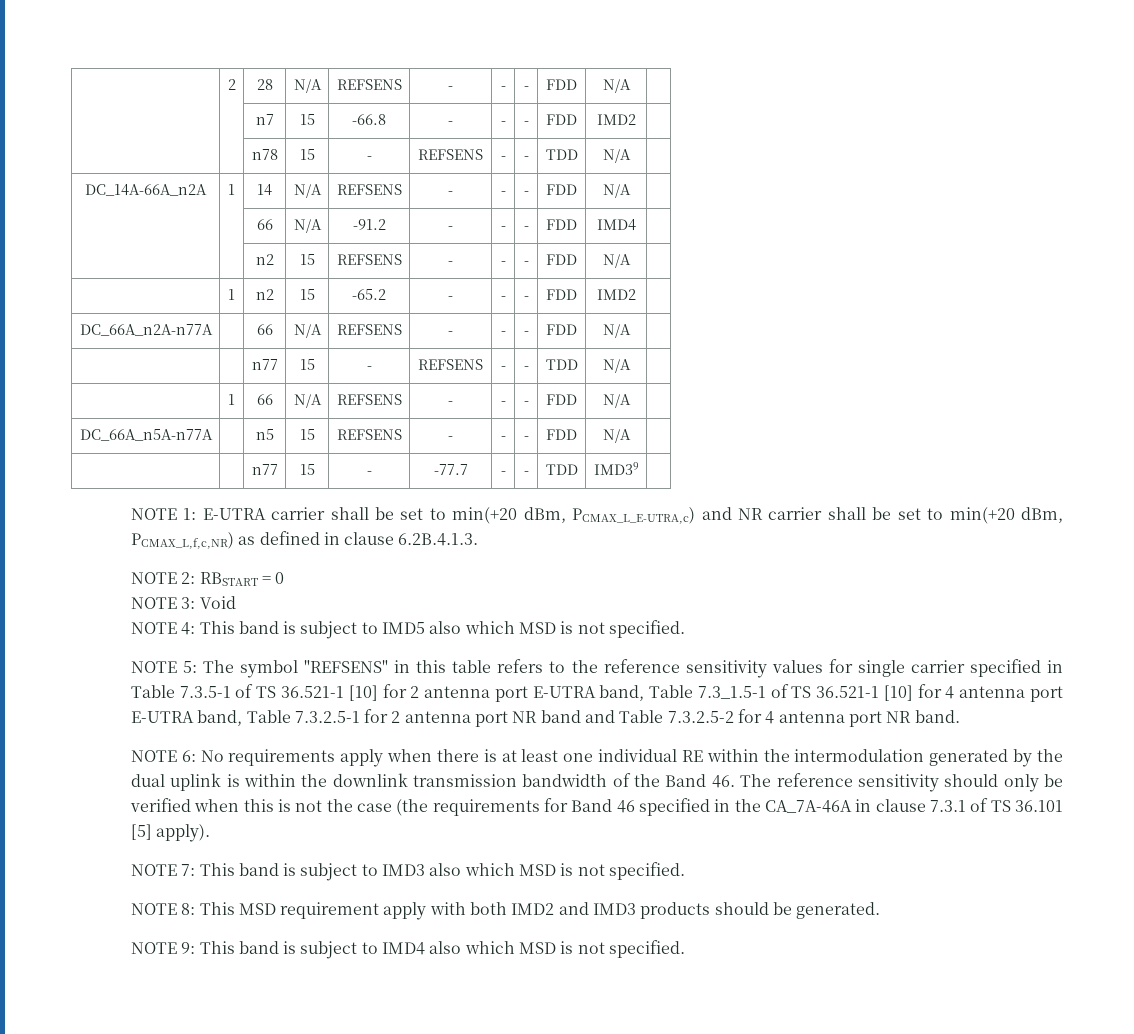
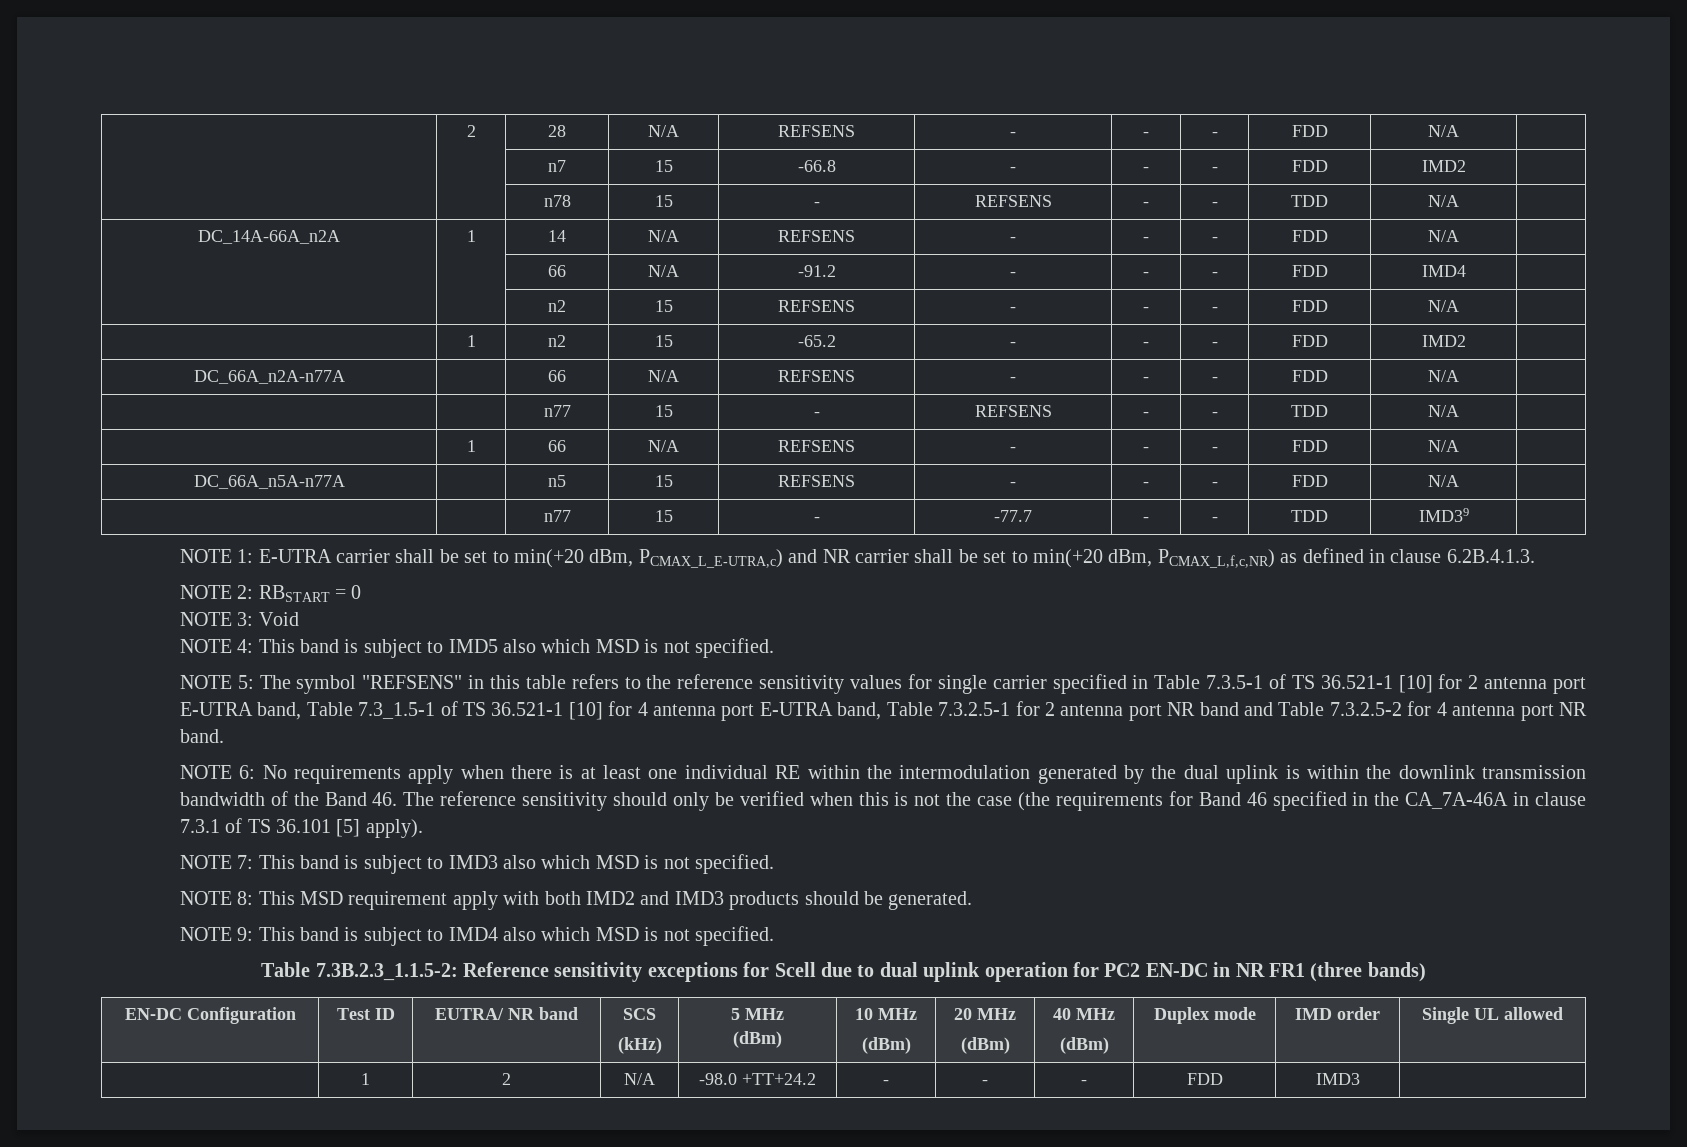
(686, 949) none -> [261,962,1426,982] [124,1007,296,1024] [336,1008,395,1020] [435,1007,578,1020] [623,1008,656,1020] [617,1037,662,1054] [731,1008,784,1020] [733,1031,782,1048] [855,1008,917,1020] [861,1037,911,1054] [954,1008,1016,1020] [960,1037,1010,1054] [1053,1008,1115,1020] [1059,1037,1109,1054] [1153,1007,1256,1024] [1295,1007,1380,1020] [1422,1007,1563,1024] [361,1073,370,1085] [502,1073,511,1085] [624,1073,655,1085] [699,1073,816,1085] [883,1080,889,1085] [982,1080,988,1085] [1081,1080,1087,1085] [1186,1073,1223,1085] [1315,1073,1360,1085] // Table 7.3B.2.3_1.1.5-2: Reference sensitivity exceptions for Scell due to dual uplink operation for PC2 EN-DC in NR FR1 (three bands) // EN-DC Configuration | Test ID | EUTRA/ NR band | SCS // (kHz) | 5 MHz // (dBm) | 10 MHz // (dBm) | 20 MHz // (dBm) | 40 MHz // (dBm) | Duplex mode | IMD order | Single UL allowed // | 1 | 2 | N/A | -98.0 +TT+24.2 | - | - | - | FDD | IMD3 |

